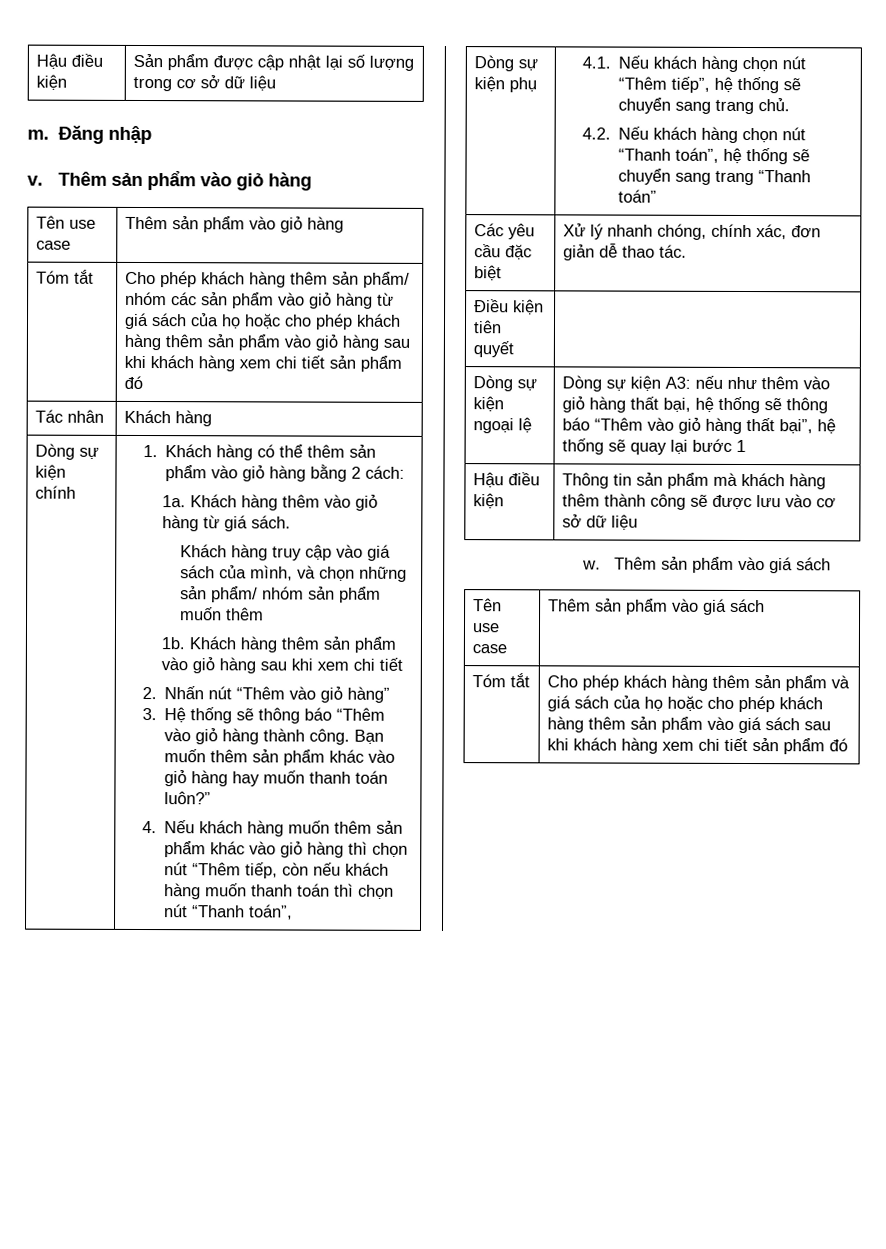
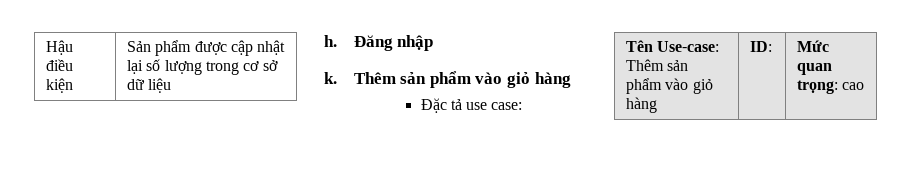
[27,129,49,140] m. -> [324,35,337,47] h.
[27,171,313,191] [36,215,97,229] [36,240,72,250] [125,215,345,233] [36,269,95,284] [125,271,411,288] [125,291,395,309] [124,312,402,330] [124,333,411,351] [124,355,403,372] [124,375,144,390] [35,409,105,423] [124,409,213,427] [35,443,100,460] [35,464,67,481] [35,485,77,499] [142,444,377,461] [165,464,406,482] [161,494,378,511] [161,515,291,532] [180,544,392,561] [180,565,408,582] [180,586,382,603] [180,607,265,621] [160,636,396,653] [160,657,403,674] [141,686,391,703] [141,707,386,724] [164,728,385,745] [164,749,396,766] [164,770,389,787] [164,791,212,805] [141,820,404,837] [164,841,409,858] [164,862,390,879] [164,883,395,900] [164,904,294,920] [474,55,539,72] [474,76,538,93] [581,55,807,73] [618,76,802,94] [618,97,791,115] [581,126,807,144] [618,147,811,165] [618,168,812,186] [618,189,658,203] [474,223,536,240] [474,244,533,261] [474,265,503,282] [563,223,822,240] [563,243,688,261] [474,299,545,316] [473,320,503,334] [473,341,515,358] [473,375,538,392] [473,396,505,413] [473,417,533,434] [562,375,831,392] [562,396,829,414] [562,417,837,435] [562,438,747,455] [473,472,541,489] [473,493,505,510] [562,472,827,490] [562,493,837,511] [562,514,639,531] [581,556,831,574] [473,598,503,612] [472,623,501,633] [472,644,508,654] [548,598,766,615] [472,673,531,688] [547,674,851,692] [547,695,824,713] [547,716,832,734] [547,737,849,755] v. Thêm sản phẩm vào giỏ hàng // Tên use case | Thêm sản phẩm vào giỏ hàng // Tóm tắt | Cho phép khách hàng thêm sản phẩm/ nhóm các sản phẩm vào giỏ hàng từ giá sách của họ hoặc cho phép khách hàng thêm sản phẩm vào giỏ hàng sau khi khách hàng xem chi tiết sản phẩm đó // Tác nhân | Khách hàng // Dòng sự kiện chính | 1. Khách hàng có thể thêm sản phẩm vào giỏ hàng bằng 2 cách: // 1a. Khách hàng thêm vào giỏ hàng từ giá sách. // Khách hàng truy cập vào giá sách của mình, và chọn những sản phẩm/ nhóm sản phẩm muốn thêm // 1b. Khách hàng thêm sản phẩm vào giỏ hàng sau khi xem chi tiết // 2. Nhấn nút “Thêm vào giỏ hàng” // 3. Hệ thống sẽ thông báo “Thêm vào giỏ hàng thành công. Bạn muốn thêm sản phẩm khác vào giỏ hàng hay muốn thanh toán luôn?” // 4. Nếu khách hàng muốn thêm sản phẩm khác vào giỏ hàng thì chọn nút “Thêm tiếp, còn nếu khách hàng muốn thanh toán thì chọn nút “Thanh toán”, // Dòng sự kiện phụ | 4.1. Nếu khách hàng chọn nút “Thêm tiếp”, hệ thống sẽ chuyển sang trang chủ. // 4.2. Nếu khách hàng chọn nút “Thanh toán”, hệ thống sẽ chuyển sang trang “Thanh toán” // Các yêu cầu đặc biệt | Xử lý nhanh chóng, chính xác, đơn giản dễ thao tác. // Điều kiện tiên quyết | // Dòng sự kiện ngoại lệ | Dòng sự kiện A3: nếu như thêm vào giỏ hàng thất bại, hệ thống sẽ thông báo “Thêm vào giỏ hàng thất bại”, hệ thống sẽ quay lại bước 1 // Hậu điều kiện | Thông tin sản phẩm mà khách hàng thêm thành công sẽ được lưu vào cơ sở dữ liệu // w. Thêm sản phẩm vào giá sách // Tên use case | Thêm sản phẩm vào giá sách // Tóm tắt | Cho phép khách hàng thêm sản phẩm và giá sách của họ hoặc cho phép khách hàng thêm sản phẩm vào giá sách sau khi khách hàng xem chi tiết sản phẩm đó -> [324,71,571,88] [420,98,523,113] [626,40,720,52] [626,59,689,71] [626,78,713,94] [626,97,658,113] [750,41,773,52] [797,40,830,52] [797,63,833,75] [797,80,865,94] k. Thêm sản phẩm vào giỏ hàng // Đặc tả use case: // Tên Use-case: Thêm sản phẩm vào giỏ hàng | ID: | Mức quan trọng: cao

